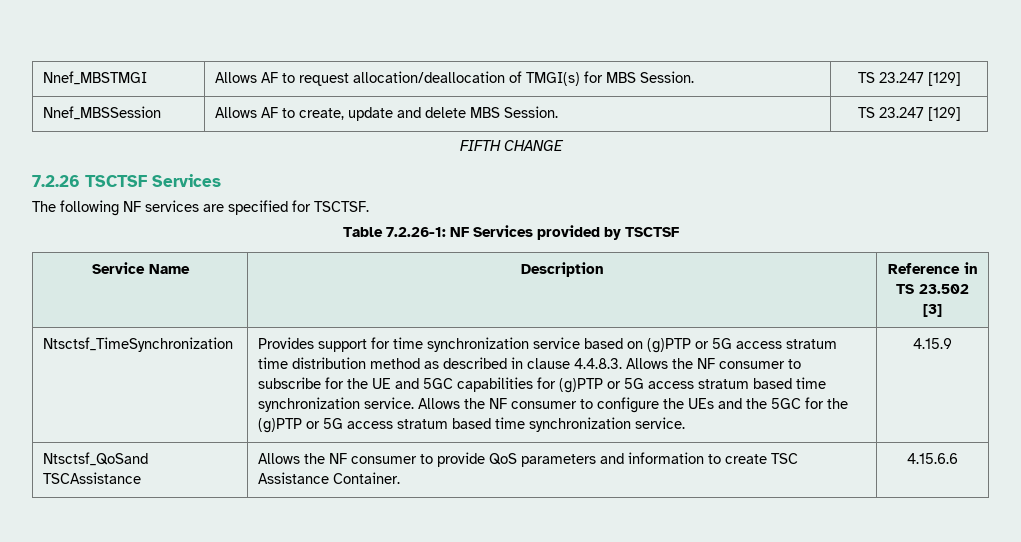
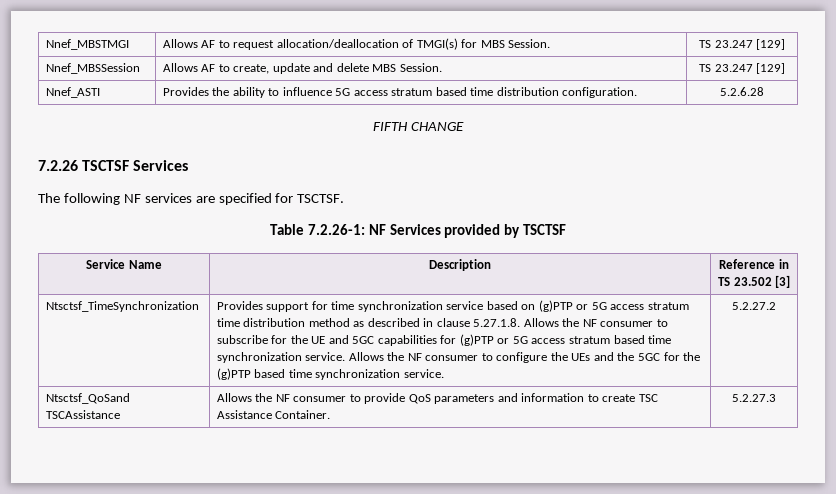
(961, 114) none -> [45,87,100,98] [162,87,638,98] [720,87,764,96] // Nnef_ASTI | Provides the ability to influence 5G access stratum based time distribution configuration. | 5.2.6.28
[574,358,623,369] 4.4.8.3. -> [473,318,521,327] 5.27.1.8.
[306,418,449,429] or 5G access stratum -> (251, 374) none
[913,338,952,349] 4.15.9 -> [732,302,776,310] 5.2.27.2
[907,453,958,464] 4.15.6.6 -> [732,394,776,402] 5.2.27.3

